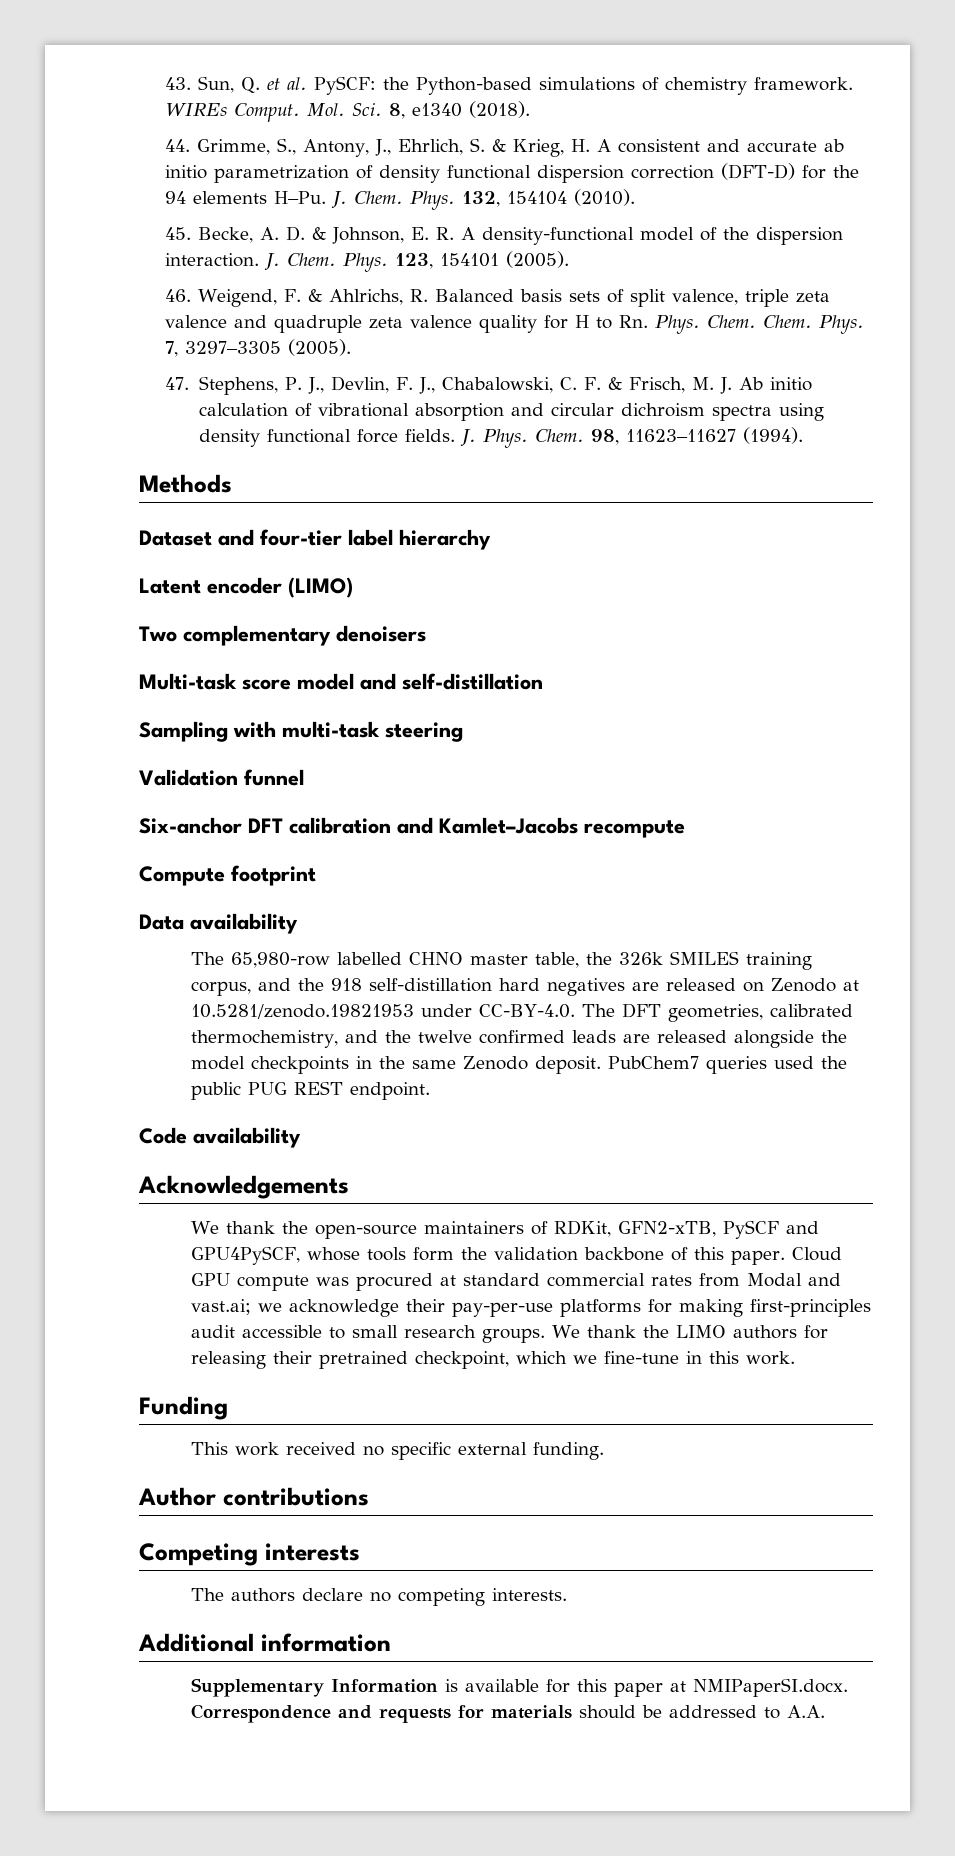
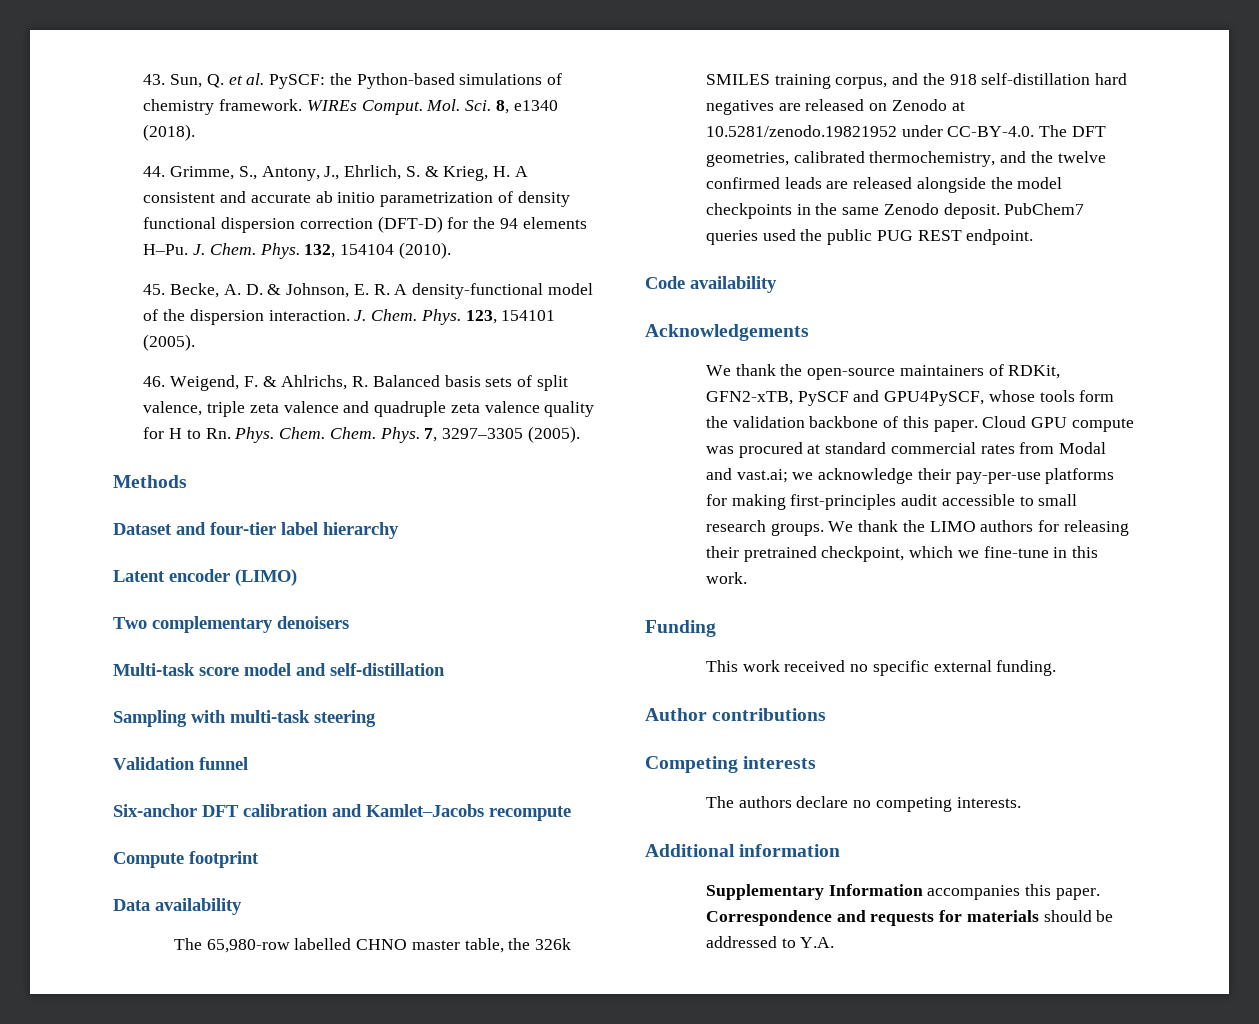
[165,376,812,395] [198,403,824,421] [198,427,803,448] // 47. Stephens, P. J., Devlin, F. J., Chabalowski, C. F. & Frisch, M. J. Ab initio calculation of vibrational absorption and circular dichroism spectra using density functional force fields. J. Phys. Chem. 98, 11623–11627 (1994). -> (580, 434) none
[191,1004,415,1019] 10.5281/zenodo.19821953 -> [705,125,897,137] 10.5281/zenodo.19821952
[445,1678,849,1697] is available for this paper at NMIPaperSI.docx. -> [927,884,1100,900] accompanies this paper.
[787,1705,826,1718] A.A. -> [800,937,835,948] Y.A.

